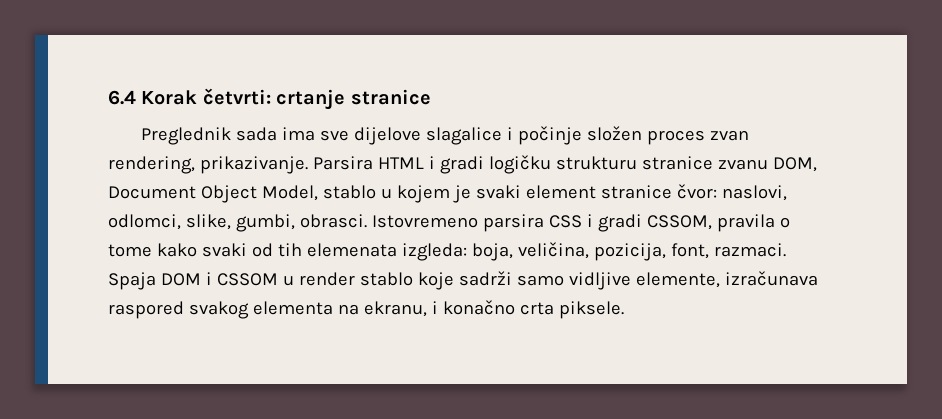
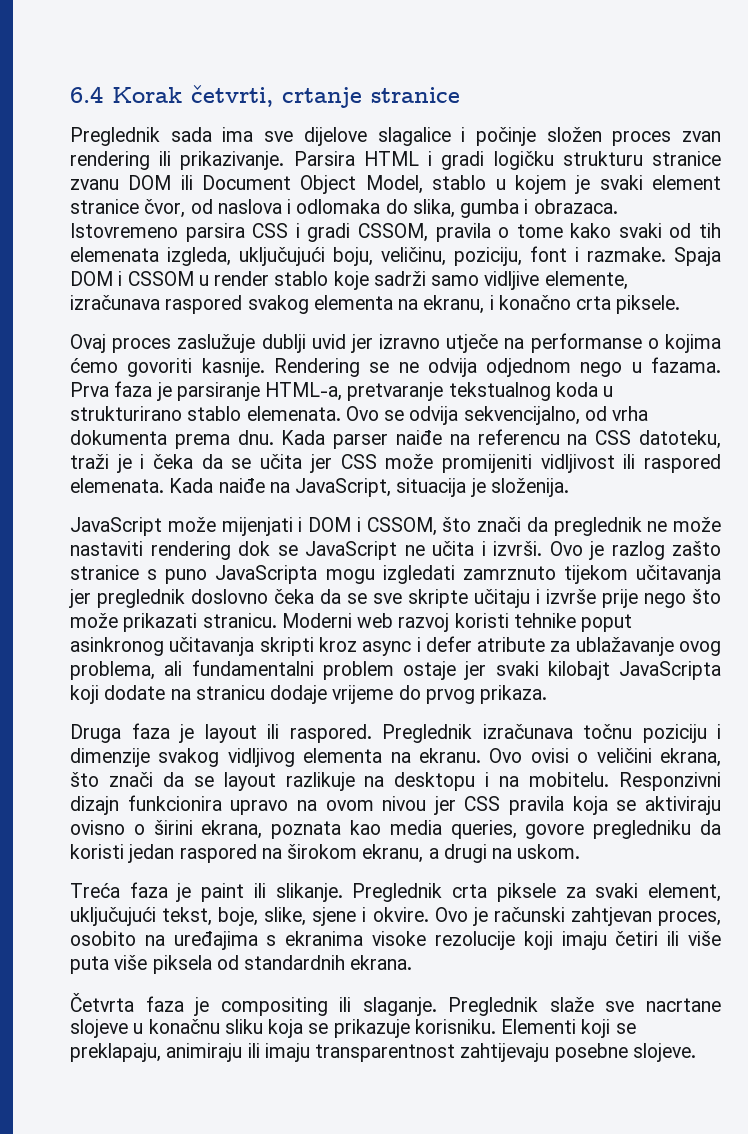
[202,88,271,105] četvrti: -> [191,85,273,107] četvrti,
[108,156,195,174] rendering, -> [70,151,172,170] rendering ili
[772,157,817,172] DOM, -> [128,175,193,190] DOM ili
[676,184,787,201] [108,214,367,232] čvor: naslovi, odlomci, slike, gumbi, obrasci. -> [144,199,618,218] čvor, od naslova i odlomaka do slika, gumba i obrazaca.
[401,242,786,261] izgleda: boja, veličina, pozicija, font, razmaci. -> [167,246,666,266] izgleda, uključujući boju, veličinu, poziciju, font i razmake.
(624, 310) none -> [70,333,721,353] [70,357,721,377] [70,381,614,401] [70,406,649,425] [70,429,721,449] [70,454,721,473] [70,478,569,497] [70,517,721,536] [70,541,721,560] [70,565,721,584] [69,589,721,608] [70,613,633,632] [70,636,721,656] [70,660,721,680] [70,685,548,704] [70,723,721,743] [70,748,721,767] [70,772,722,791] [70,795,721,815] [70,820,721,839] [70,844,581,863] [70,882,722,902] [70,907,722,926] [70,931,722,950] [70,955,413,974] [70,993,721,1016] [70,1019,636,1038] [70,1043,696,1062] // Ovaj proces zaslužuje dublji uvid jer izravno utječe na performanse o kojima ćemo govoriti kasnije. Rendering se ne odvija odjednom nego u fazama. Prva faza je parsiranje HTML-a, pretvaranje tekstualnog koda u strukturirano stablo elemenata. Ovo se odvija sekvencijalno, od vrha dokumenta prema dnu. Kada parser naiđe na referencu na CSS datoteku, traži je i čeka da se učita jer CSS može promijeniti vidljivost ili raspored elemenata. Kada naiđe na JavaScript, situacija je složenija. // JavaScript može mijenjati i DOM i CSSOM, što znači da preglednik ne može nastaviti rendering dok se JavaScript ne učita i izvrši. Ovo je razlog zašto stranice s puno JavaScripta mogu izgledati zamrznuto tijekom učitavanja jer preglednik doslovno čeka da se sve skripte učitaju i izvrše prije nego što može prikazati stranicu. Moderni web razvoj koristi tehnike poput asinkronog učitavanja skripti kroz async i defer atribute za ublažavanje ovog problema, ali fundamentalni problem ostaje jer svaki kilobajt JavaScripta koji dodate na stranicu dodaje vrijeme do prvog prikaza. // Druga faza je layout ili raspored. Preglednik izračunava točnu poziciju i dimenzije svakog vidljivog elementa na ekranu. Ovo ovisi o veličini ekrana, što znači da se layout razlikuje na desktopu i na mobitelu. Responzivni dizajn funkcionira upravo na ovom nivou jer CSS pravila koja se aktiviraju ovisno o širini ekrana, poznata kao media queries, govore pregledniku da koristi jedan raspored na širokom ekranu, a drugi na uskom. // Treća faza je paint ili slikanje. Preglednik crta piksele za svaki element, uključujući tekst, boje, slike, sjene i okvire. Ovo je računski zahtjevan proces, osobito na uređajima s ekranima visoke rezolucije koji imaju četiri ili više puta više piksela od standardnih ekrana. // Četvrta faza je compositing ili slaganje. Preglednik slaže sve nacrtane slojeve u konačnu sliku koja se prikazuje korisniku. Elementi koji se preklapaju, animiraju ili imaju transparentnost zahtijevaju posebne slojeve.

